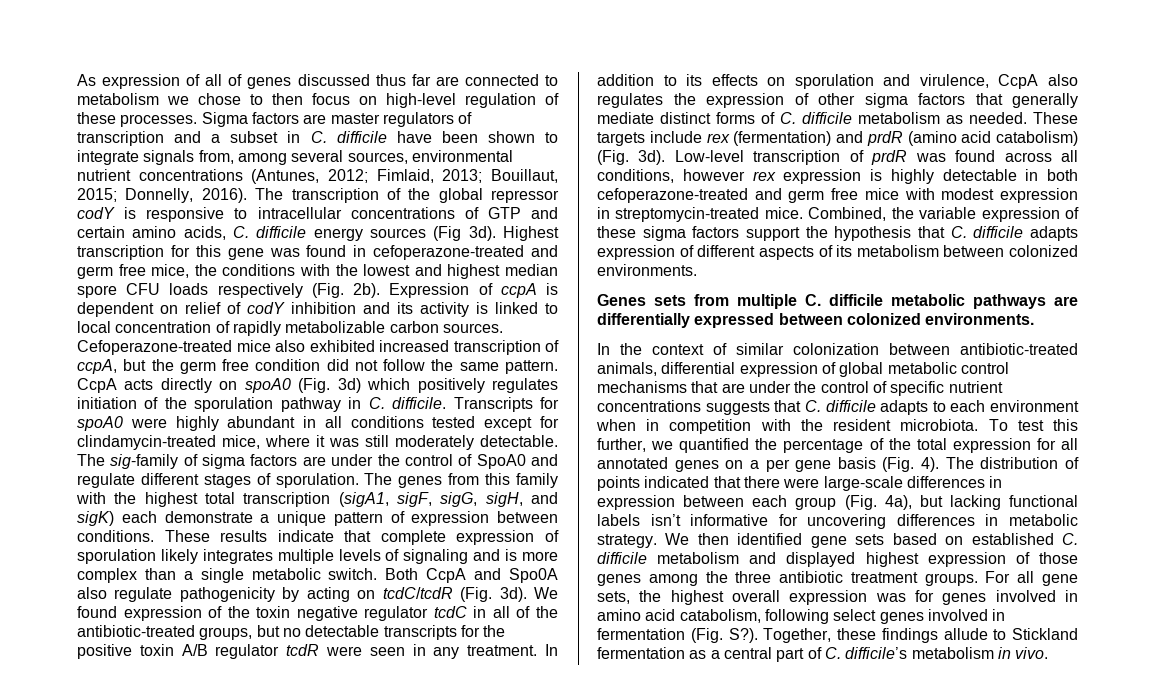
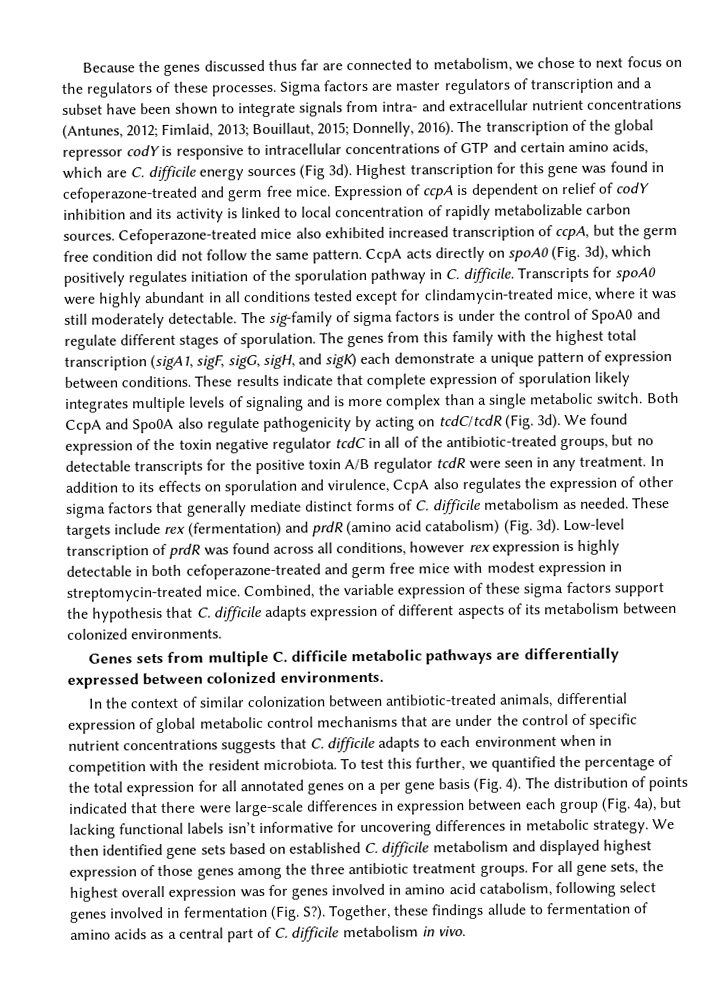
[77,74,243,89] As expression of all of -> [81,60,161,73] Because the
[77,93,159,105] metabolism -> [432,57,512,73] metabolism,
[272,93,303,105] then -> [595,57,624,68] next
[386,93,536,108] high-level regulation -> [61,82,154,98] the regulators
[287,131,387,143] in C. difficile -> (103, 109) none
[198,150,513,165] from, among several sources, environmental -> [346,99,529,113] from intra- and extracellular
(226, 233) none -> [62,166,128,179] which are
[151,264,558,279] [77,283,381,298] mice, the conditions with the lowest and highest median spore CFU loads respectively (Fig. 2b). -> [294,186,331,197] mice.
[337,378,361,393] 3d) -> [583,245,608,261] 3d),
[302,456,326,466] are -> [443,311,455,322] is
[1012,628,1078,640] [597,647,685,659] Stickland fermentation -> [546,902,650,915] [70,928,148,940] fermentation of amino acids
[845,647,908,659] difficile’s -> [291,926,340,942] difficile

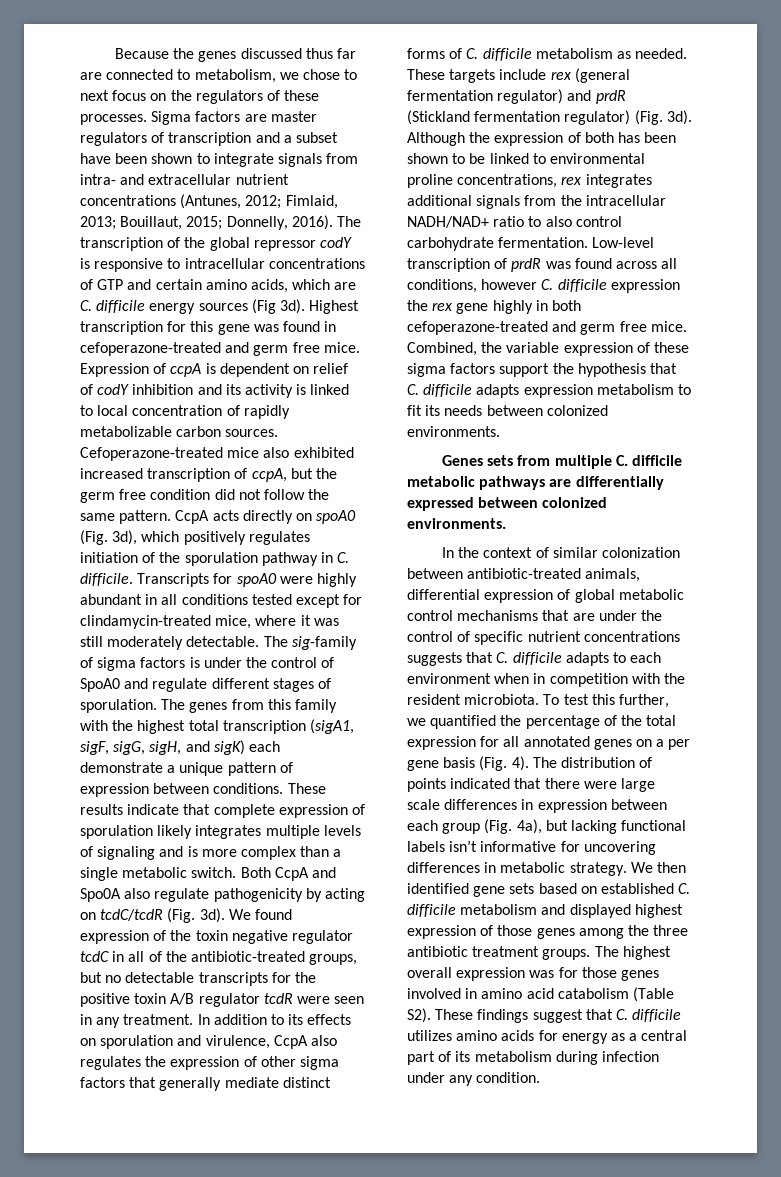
[187,519,560,538] (fermentation) and prdR (amino acid catabolism) (Fig. 3d). -> [574,68,630,83] [407,89,626,104] [407,110,692,125] [407,132,677,146] [407,153,645,164] [407,174,652,188] [407,195,666,209] [407,216,622,228] [407,237,589,251] (general fermentation regulator) and prdR (Stickland fermentation regulator) (Fig. 3d). Although the expression of both has been shown to be linked to environmental proline concentrations, rex integrates additional signals from the intracellular NADH/NAD+ ratio to also control carbohydrate fermentation.
[468,539,621,556] [66,565,132,577] rex expression is highly detectable -> [541,279,680,293] [407,300,533,314] C. difficile expression the rex gene highly
[418,561,623,577] [66,585,202,602] mice with modest expression in streptomycin-treated -> (647, 326) none
[381,602,621,620] of different aspects of its metabolism -> [596,384,691,395] [407,405,483,416] metabolism to fit its needs
[233,800,304,817] large-scale -> [620,778,655,792] [407,799,440,810] large scale
[530,860,664,876] For all gene sets, the -> [594,946,619,957] The
(288, 890) none -> [581,967,617,978] those
[478,881,657,898] [69,902,650,923] [70,928,148,940] catabolism, following select genes involved in fermentation (Fig. S?). Together, these findings allude to fermentation of amino acids -> [557,987,674,1002] [407,1008,682,1023] [407,1030,608,1044] catabolism (Table S2). These findings suggest that C. difficile utilizes amino acids for energy
[274,925,467,942] C. difficile metabolism in vivo. -> [455,1051,659,1065] [407,1072,541,1086] its metabolism during infection under any condition.

